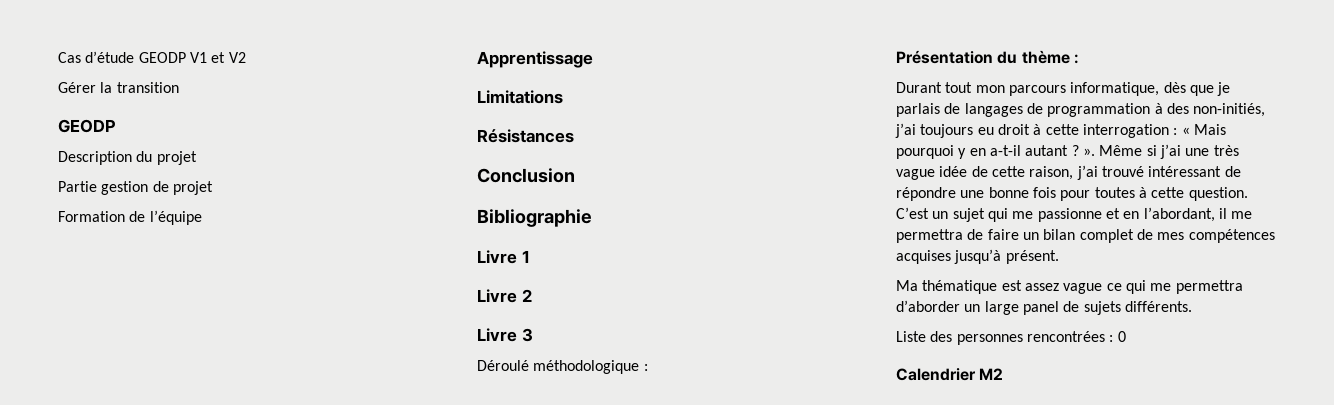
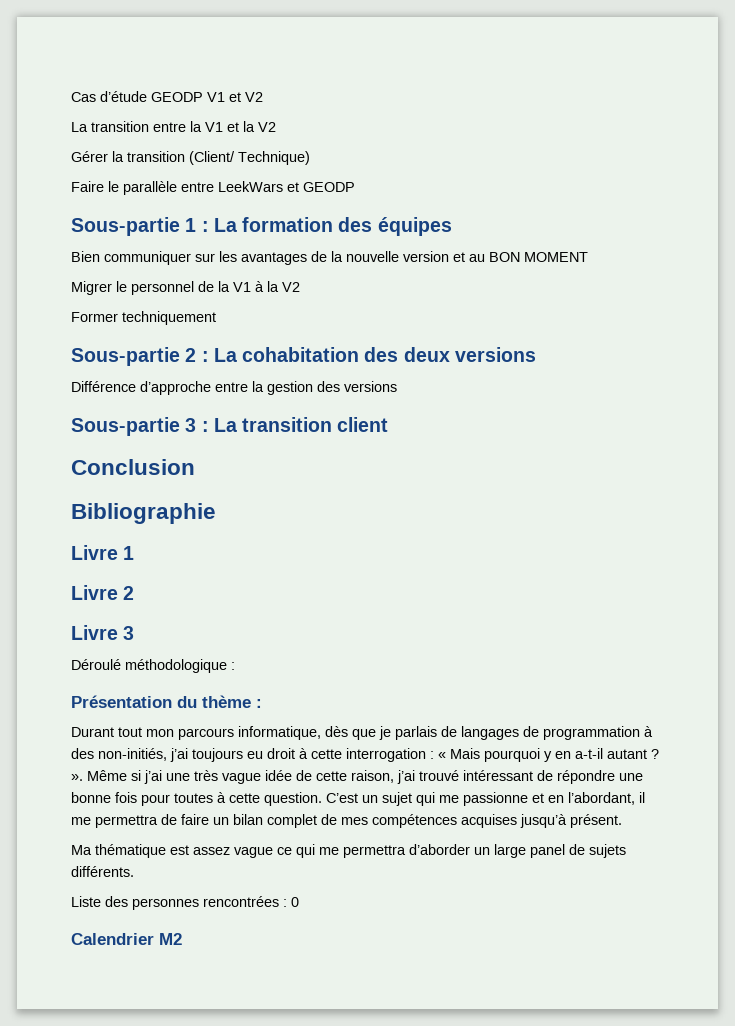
[58,82,179,93] [58,119,116,133] [58,151,197,165] [58,181,213,195] [58,210,202,225] [477,51,593,68] [477,90,563,104] [477,129,574,143] Gérer la transition // GEODP // Description du projet // Partie gestion de projet // Formation de l’équipe // Apprentissage // Limitations // Résistances -> [71,121,276,132] [71,151,310,165] [71,181,355,195] [71,217,452,236] [71,251,588,265] [71,281,300,295] [71,311,216,325] [71,347,536,366] [71,381,397,395] [71,417,389,436] La transition entre la V1 et la V2 // Gérer la transition (Client/ Technique) // Faire le parallèle entre LeekWars et GEODP // Sous-partie 1 : La formation des équipes // Bien communiquer sur les avantages de la nouvelle version et au BON MOMENT // Migrer le personnel de la V1 à la V2 // Former techniquement // Sous-partie 2 : La cohabitation des deux versions // Différence d’approche entre la gestion des versions // Sous-partie 3 : La transition client

